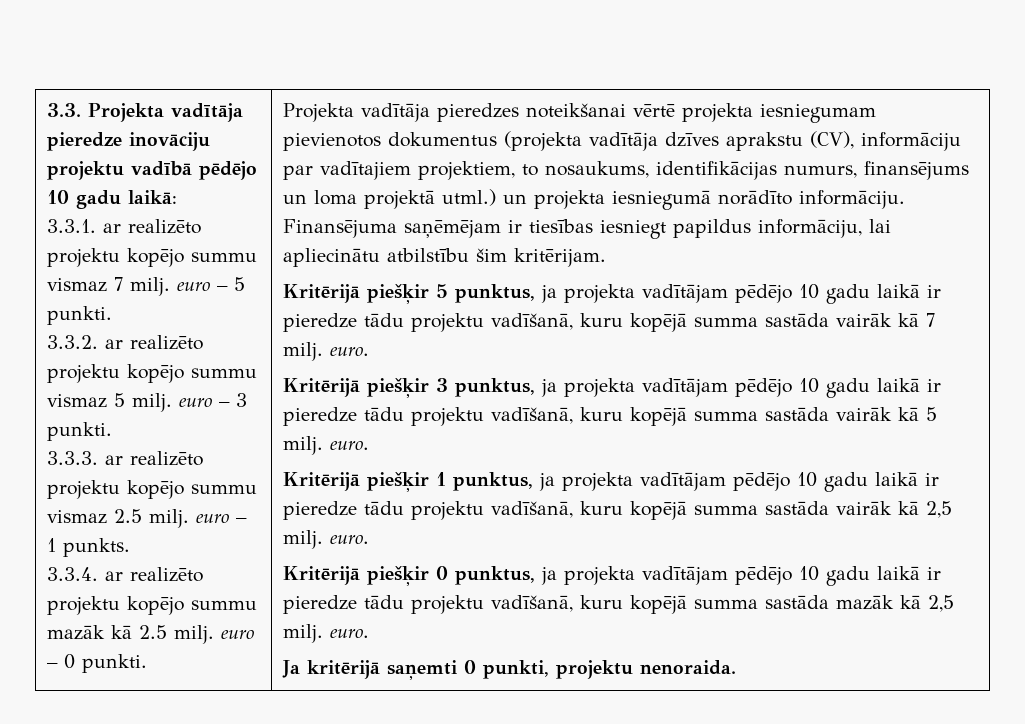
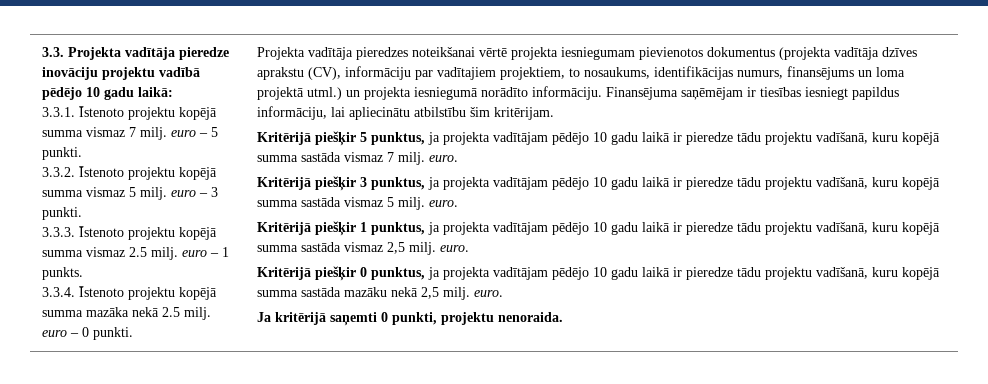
[103,219,202,234] [47,248,258,267] ar realizēto projektu kopējo summu -> [79,106,218,120] [42,130,84,137] Īstenoto projektu kopējā summa
[105,335,204,350] [47,364,258,383] ar realizēto projektu kopējo summu -> [79,166,218,180] [42,190,84,197] Īstenoto projektu kopējā summa
[105,451,204,466] [47,480,258,499] ar realizēto projektu kopējo summu -> [79,226,218,240] [42,250,84,257] Īstenoto projektu kopējā summa
[105,567,204,582] [47,596,258,615] [47,625,133,640] ar realizēto projektu kopējo summu mazāk kā -> [79,286,218,300] [42,307,160,317] Īstenoto projektu kopējā summa mazāka nekā
[836,313,920,327] vairāk kā -> [344,152,384,162] vismaz
[836,407,920,421] vairāk kā -> [344,197,384,207] vismaz
[836,501,920,515] vairāk kā -> [344,242,384,252] vismaz
[836,595,922,610] mazāk kā -> [344,287,419,297] mazāku nekā

